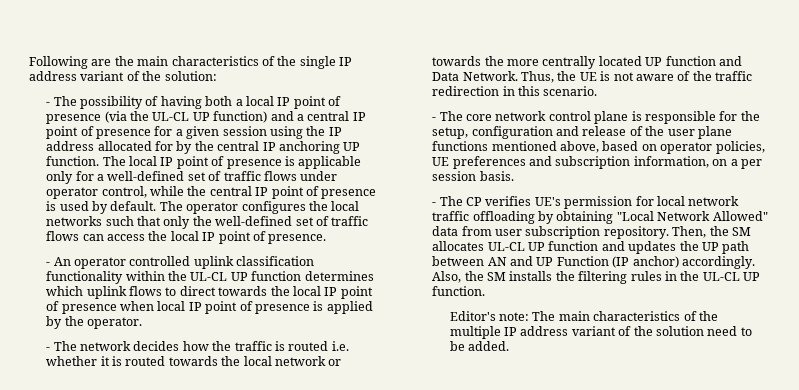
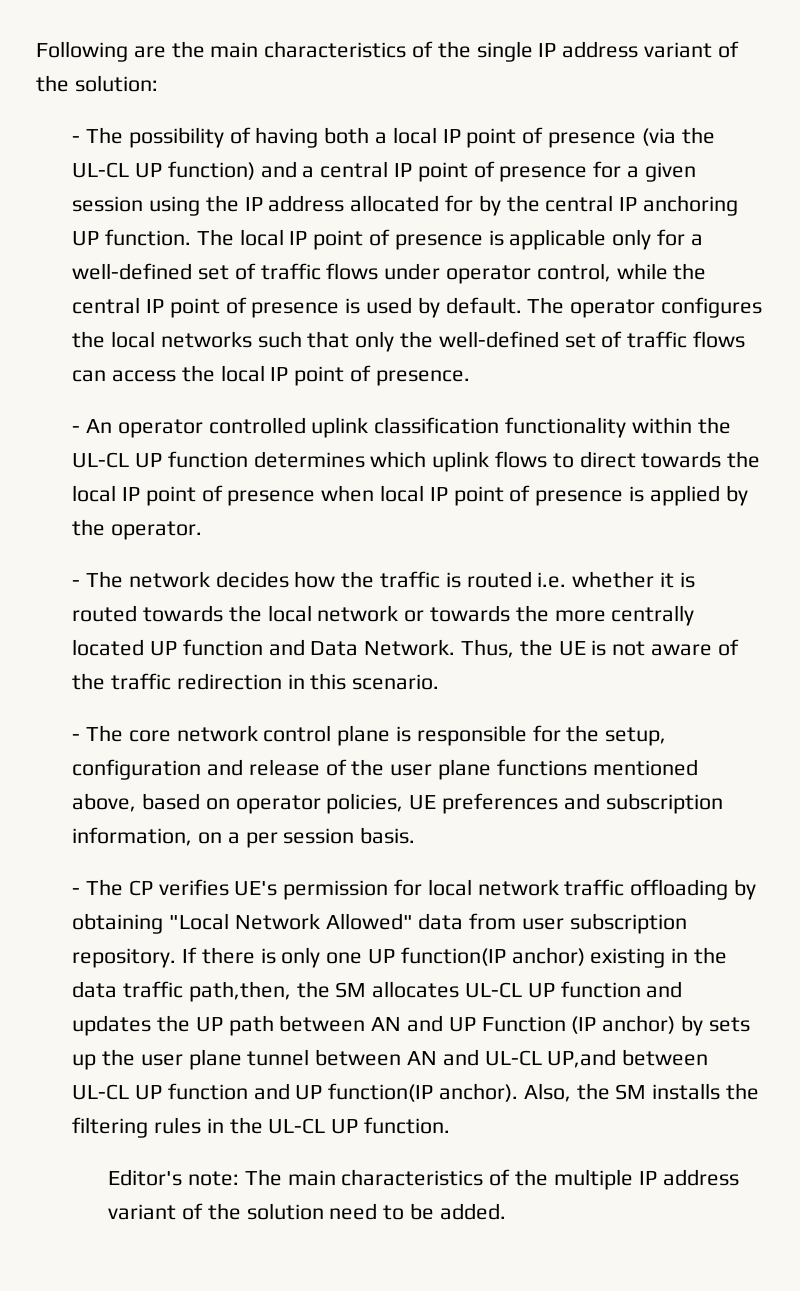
[672,226,707,238] Then, -> [181,947,727,968] [72,981,291,1002] If there is only one UP function(IP anchor) existing in the data traffic path,then,
[681,256,755,269] accordingly. -> [680,1015,750,1036] [72,1049,709,1070] [72,1083,518,1102] by sets up the user plane tunnel between AN and UL-CL UP,and between UL-CL UP function and UP function(IP anchor).

